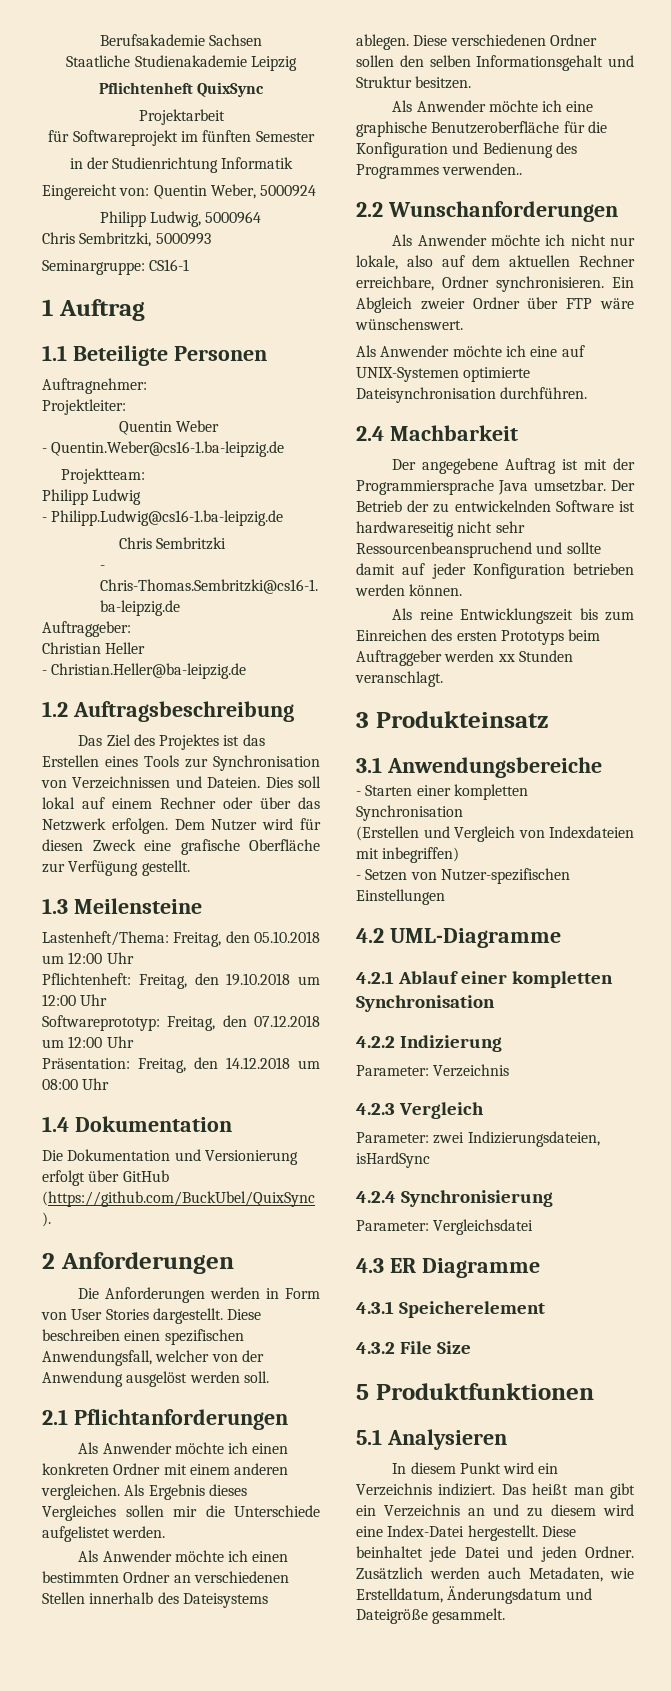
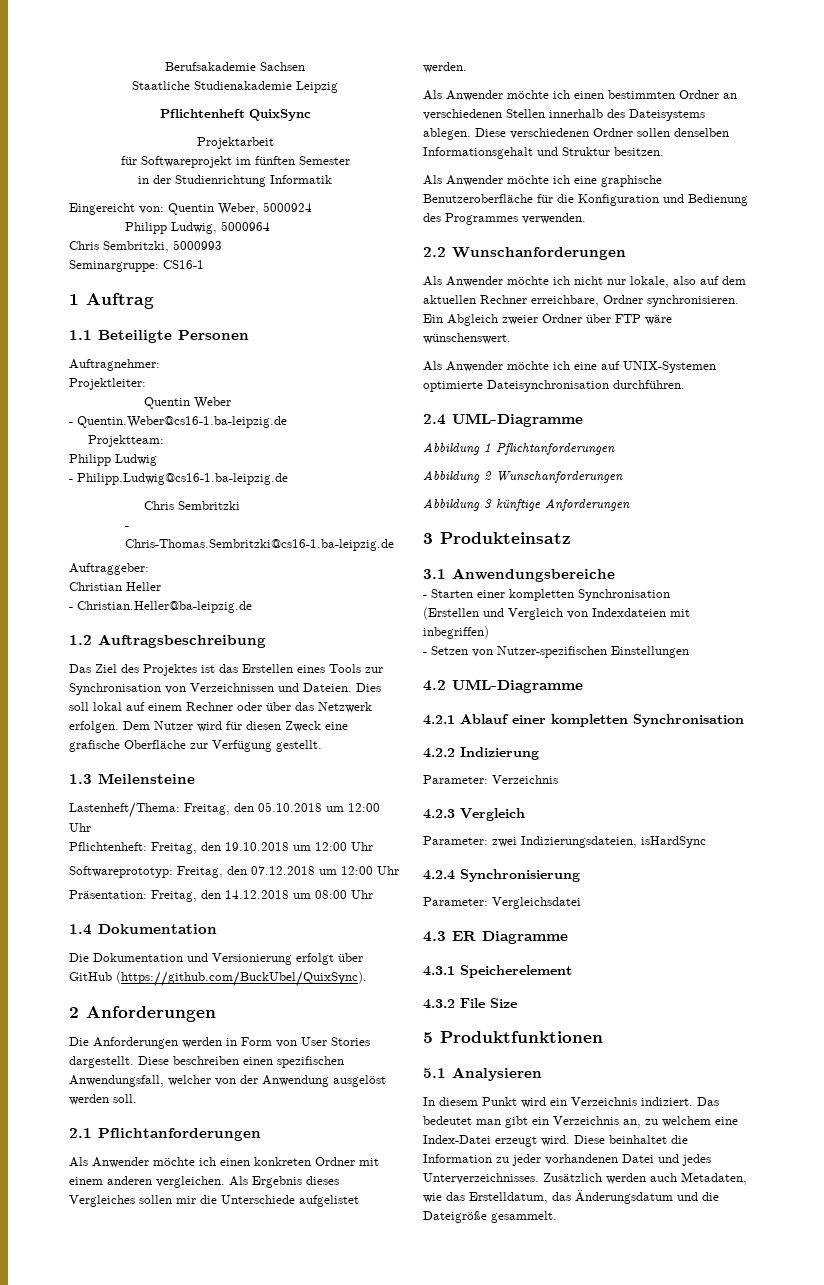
[399,55,471,67] den selben -> [674,128,729,137] denselben
[442,163,523,175] verwenden.. -> [522,213,586,224] verwenden.
[389,425,518,441] [392,458,635,474] [356,479,635,495] [356,500,635,513] [356,521,525,537] [356,542,601,558] [356,563,634,579] [355,584,463,596] [392,608,634,624] [356,629,601,645] [356,650,573,666] [355,671,443,687] Machbarkeit // Der angegebene Auftrag ist mit der Programmiersprache Java umsetzbar. Der Betrieb der zu entwickelnden Software ist hardwareseitig nicht sehr Ressourcenbeanspruchend und sollte damit auf jeder Konfiguration betrieben werden können. // Als reine Entwicklungszeit bis zum Einreichen des ersten Prototyps beim Auftraggeber werden xx Stunden veranschlagt. -> [452,413,583,427] [423,442,615,455] [423,470,623,483] [423,498,630,511] UML-Diagramme // Abbildung 1 Pflichtanforderungen // Abbildung 2 Wunschanforderungen // Abbildung 3 künftige Anforderungen
[532,1483,569,1495] heißt -> [423,1116,472,1125] bedeutet
[468,1504,634,1517] [356,1525,576,1541] [356,1546,634,1562] an und zu diesem wird eine Index-Datei hergestellt. Diese beinhaltet jede Datei und jeden Ordner. -> [623,1116,738,1128] [423,1135,688,1147] [423,1154,711,1166] [423,1173,539,1184] an, zu welchem eine Index-Datei erzeugt wird. Diese beinhaltet die Information zu jeder vorhandenen Datei und jedes Unterverzeichnisses.
[356,1588,443,1603] Erstelldatum, -> [446,1192,571,1204] das Erstelldatum, das
(592, 1594) none -> [702,1192,719,1201] die

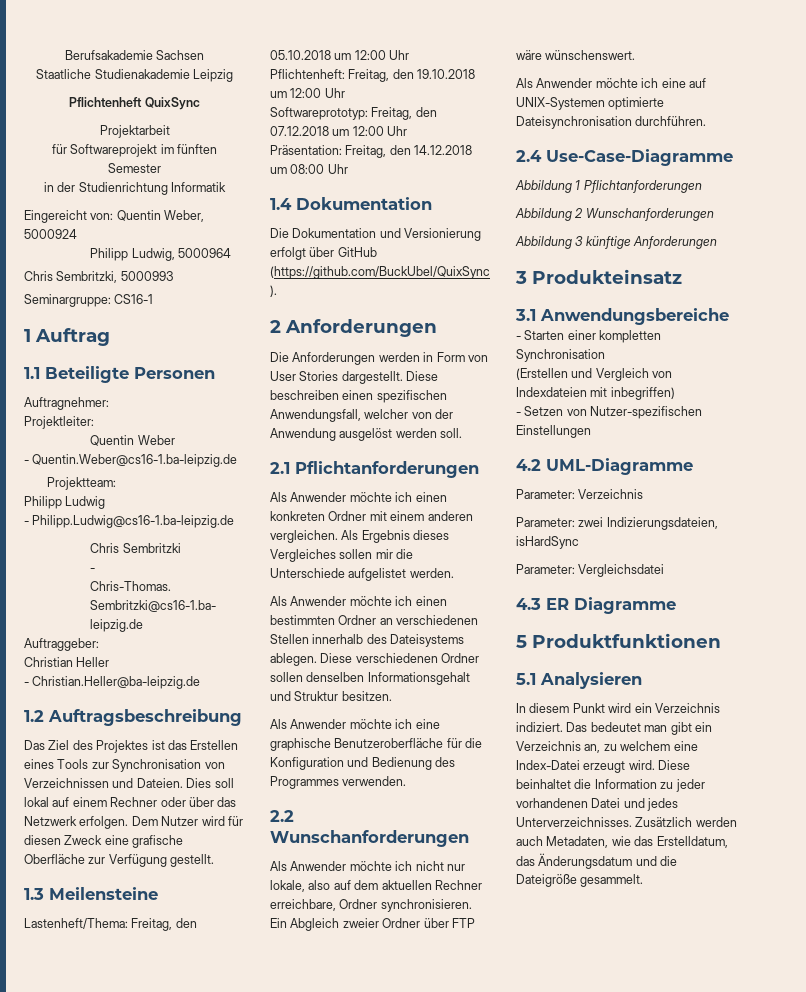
[452,413,583,427] UML-Diagramme -> [546,149,733,166] Use-Case-Diagramme
[423,714,744,727] [423,747,539,760] // 4.2.1 Ablauf einer kompletten Synchronisation // 4.2.2 Indizierung -> (693, 466) none
[423,808,525,821] // 4.2.3 Vergleich -> (644, 494) none
[423,869,580,882] // 4.2.4 Synchronisierung -> (579, 542) none
[423,965,572,978] [423,998,517,1009] // 4.3.1 Speicherelement // 4.3.2 File Size -> (676, 605) none

